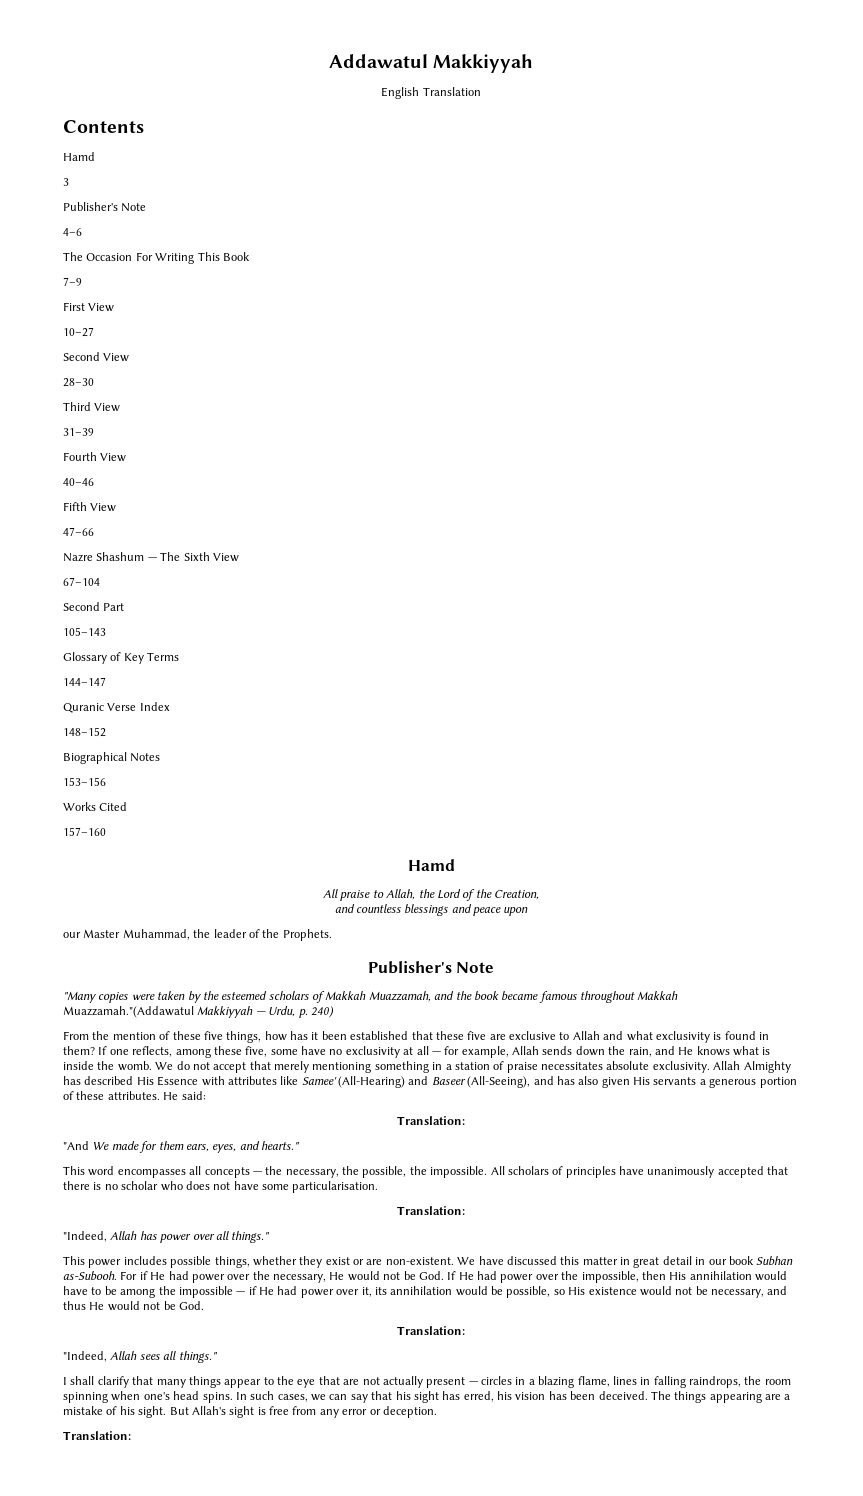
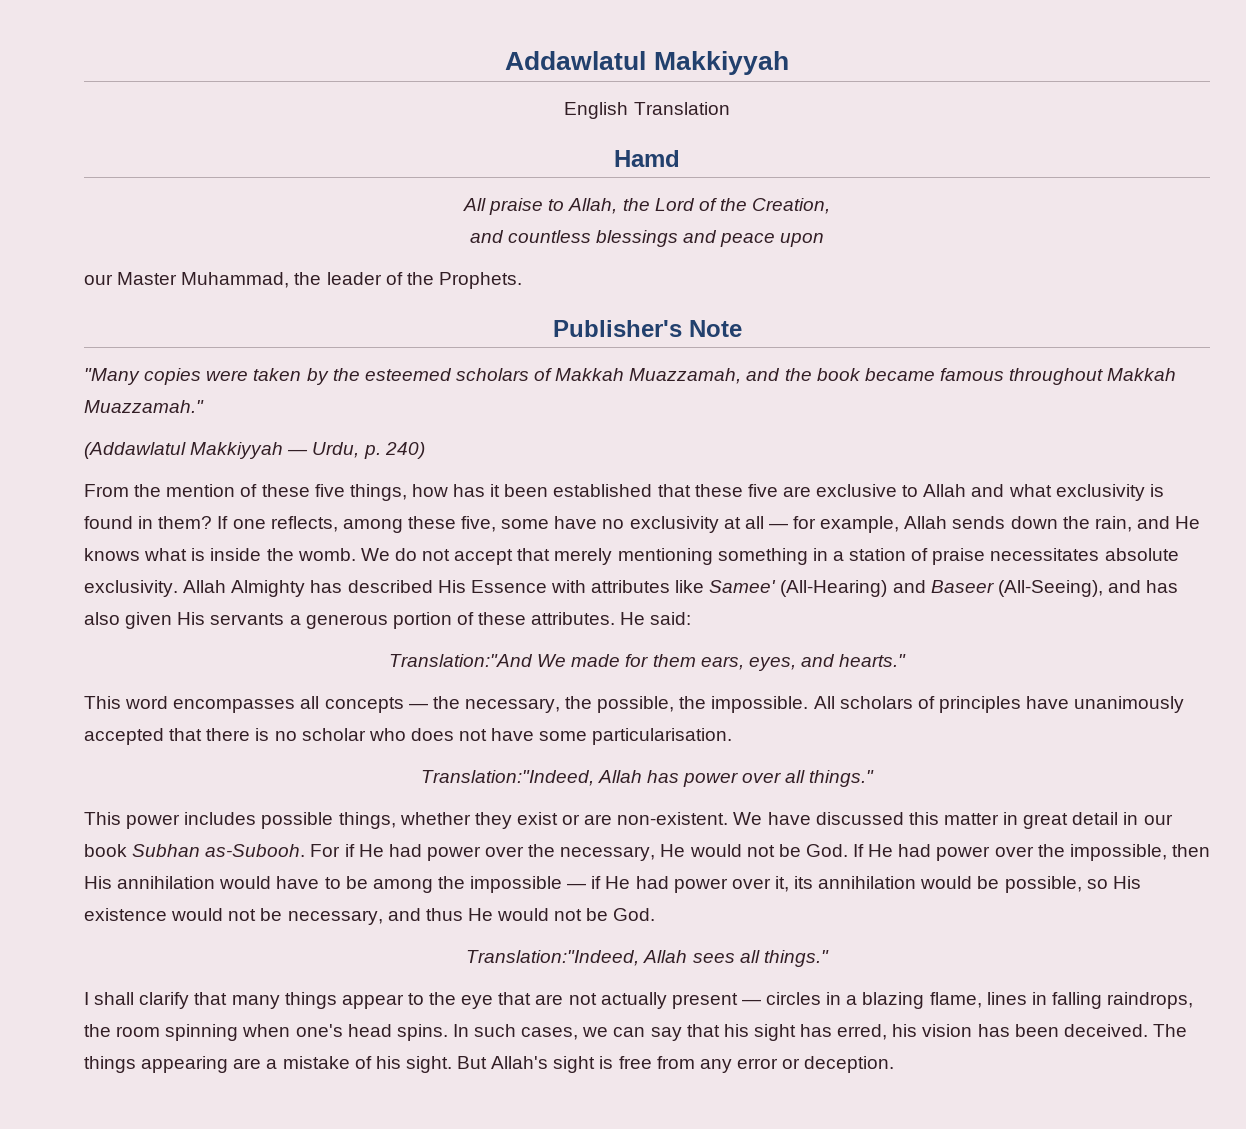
[328,54,428,68] Addawatul -> [505,51,647,70] Addawlatul
[63,120,144,133] [63,152,95,161] [63,178,69,186] [63,202,147,212] [63,228,82,236] [63,252,250,264] [63,277,82,286] [63,302,115,312] [63,327,94,337] [63,352,130,362] [63,378,94,387] [63,402,121,412] [63,428,94,436] [63,452,127,462] [63,478,94,486] [63,502,117,512] [63,527,94,536] [63,552,239,562] [63,577,100,586] [63,602,125,611] [63,627,106,636] [63,652,180,664] [63,677,106,686] [63,702,170,713] [63,727,106,737] [63,752,161,764] [63,777,106,786] [63,802,128,811] [63,827,106,836] // Contents // Hamd // 3 // Publisher's Note // 4–6 // The Occasion For Writing This Book // 7–9 // First View // 10–27 // Second View // 28–30 // Third View // 31–39 // Fourth View // 40–46 // Fifth View // 47–66 // Nazre Shashum — The Sixth View // 67–104 // Second Part // 105–143 // Glossary of Key Terms // 144–147 // Quranic Verse Index // 148–152 // Biographical Notes // 153–156 // Works Cited // 157–160 -> (730, 108) none
[63,1006,194,1018] Muazzamah."(Addawatul -> [84,400,204,413] [84,442,186,459] Muazzamah." // (Addawlatul
[397,1116,465,1125] [63,1141,89,1150] Translation: // "And -> [388,654,533,667] Translation:"And
[397,1206,465,1215] [63,1231,107,1242] Translation: // "Indeed, -> [420,770,594,786] Translation:"Indeed,
[397,1326,465,1335] [63,1351,107,1362] Translation: // "Indeed, -> [466,950,640,966] Translation:"Indeed,
[63,1431,131,1440] // Translation: -> (895, 1064) none

